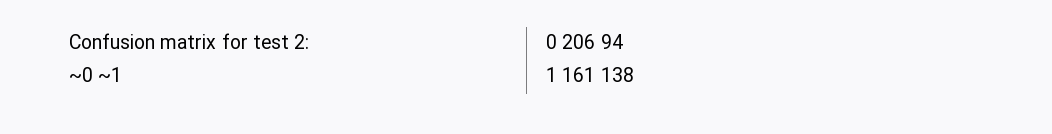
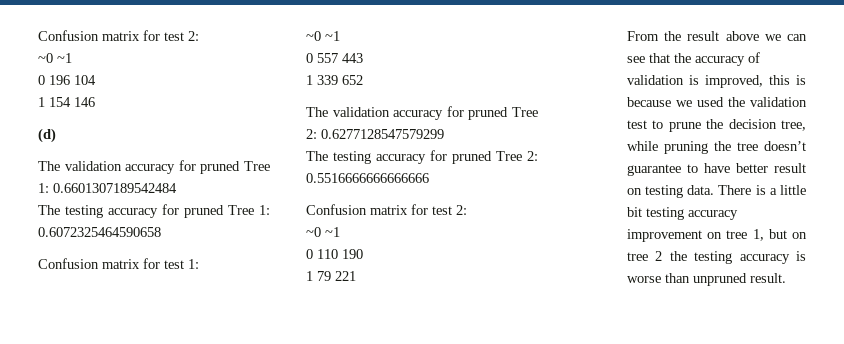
[69,33,310,49] [69,67,123,82] [546,34,623,49] [546,67,634,82] Confusion matrix for test 2: // ~0 ~1 // 0 206 94 // 1 161 138 -> [38,30,199,41] [38,53,72,63] [38,75,96,85] [38,97,95,107] [38,128,56,143] [38,160,270,174] [38,183,177,193] [38,204,270,218] [38,227,161,237] [38,258,199,269] [306,31,340,41] [306,53,363,63] [306,75,363,85] [306,106,538,120] [306,129,444,139] [306,150,538,164] [306,173,429,183] [306,204,467,215] [306,227,340,237] [306,249,363,259] [306,271,356,281] [626,31,807,41] [626,52,760,66] [626,75,806,88] [626,97,807,107] [626,119,806,132] [626,141,806,154] [626,163,806,176] [626,185,806,198] [626,207,738,220] [626,229,807,242] [626,251,806,264] [626,273,786,286] Confusion matrix for test 2: // ~0 ~1 // 0 196 104 // 1 154 146 // (d) // The validation accuracy for pruned Tree 1: 0.6601307189542484 // The testing accuracy for pruned Tree 1: 0.6072325464590658 // Confusion matrix for test 1: // ~0 ~1 // 0 557 443 // 1 339 652 // The validation accuracy for pruned Tree 2: 0.6277128547579299 // The testing accuracy for pruned Tree 2: 0.5516666666666666 // Confusion matrix for test 2: // ~0 ~1 // 0 110 190 // 1 79 221 // From the result above we can see that the accuracy of validation is improved, this is because we used the validation test to prune the decision tree, while pruning the tree doesn’t guarantee to have better result on testing data. There is a little bit testing accuracy improvement on tree 1, but on tree 2 the testing accuracy is worse than unpruned result.

